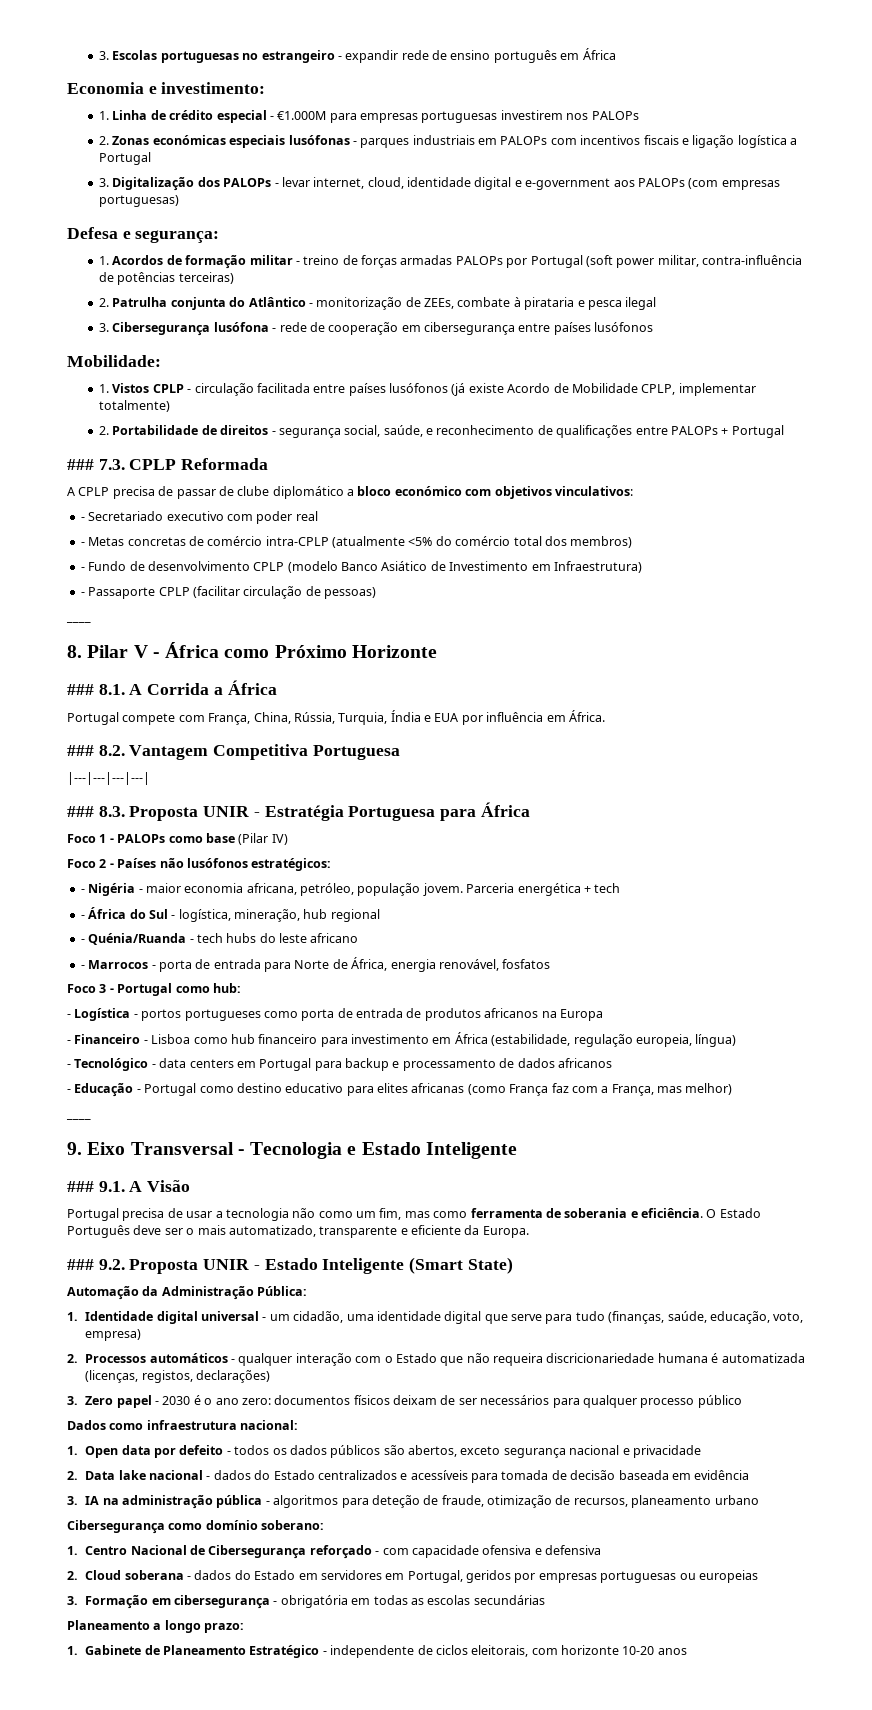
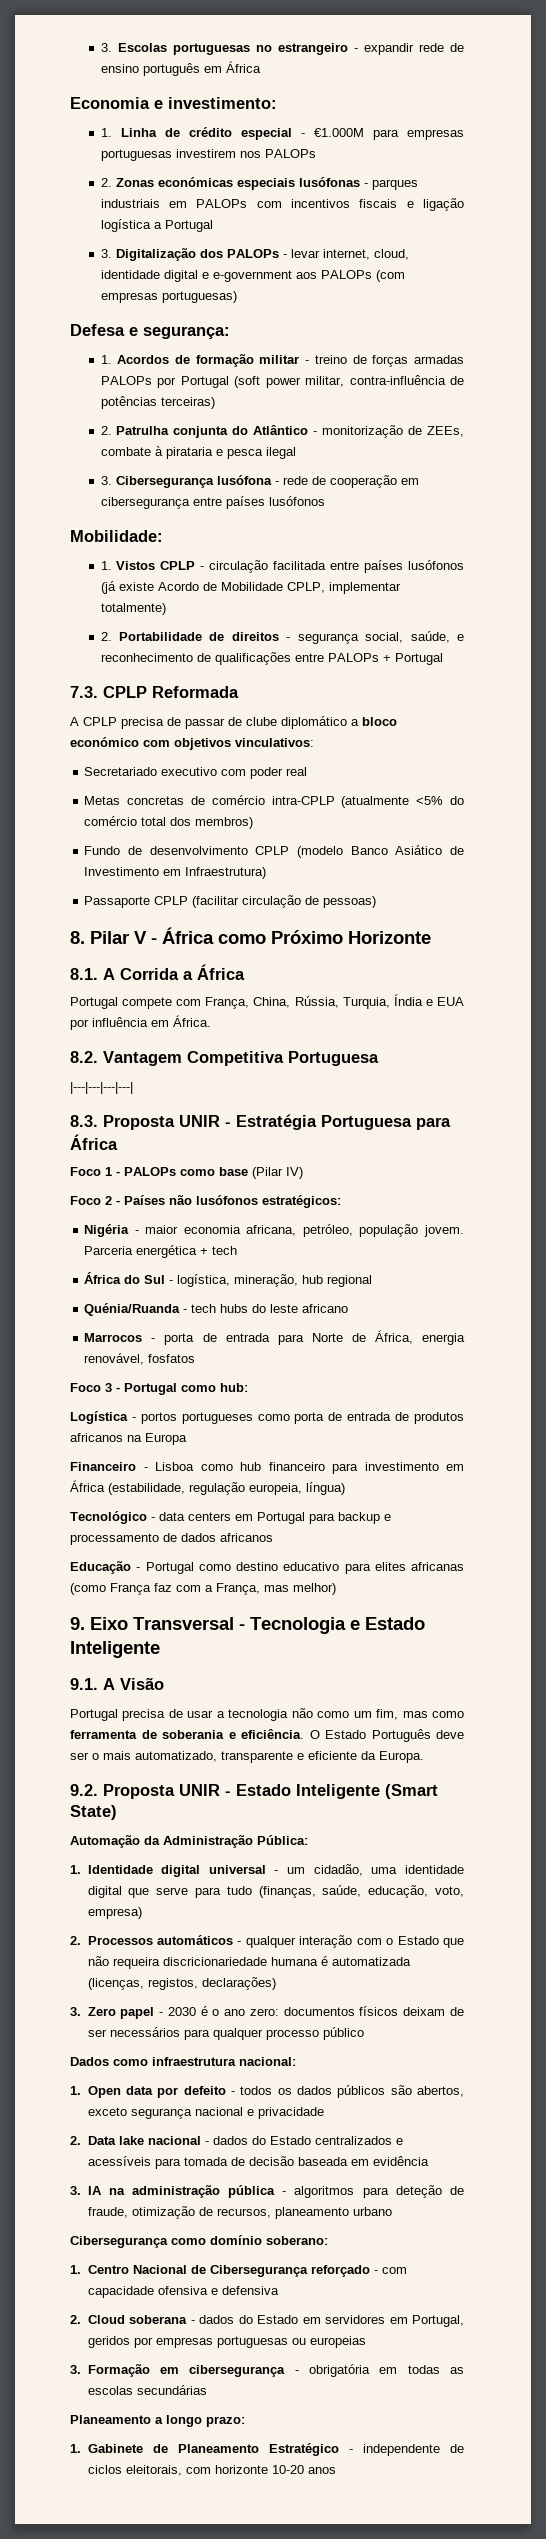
[67,459,94,470] ### -> (443, 659) none
[80,517,85,521] - -> (314, 742) none
[80,542,85,546] - -> (308, 771) none
[80,567,85,571] - -> (254, 823) none
[80,592,85,596] - -> (267, 873) none
[66,621,91,623] // ____ -> (377, 902) none
[67,684,94,695] ### -> (431, 937) none
[67,745,94,756] ### -> (211, 1021) none
[67,806,94,817] ### -> (133, 1088) none
[80,889,85,893] - -> (341, 1201) none
[80,915,85,919] - -> (238, 1250) none
[80,939,85,943] - -> (373, 1281) none
[80,965,85,969] - -> (349, 1308) none
[67,1014,71,1018] - -> (248, 1387) none
[67,1040,71,1044] - -> (187, 1439) none
[67,1064,71,1068] - -> (345, 1488) none
[67,1089,71,1093] - -> (273, 1537) none
[66,1118,91,1120] // ____ -> (336, 1589) none
[67,1181,94,1192] ### -> (160, 1649) none
[67,1259,94,1270] ### -> (424, 1757) none

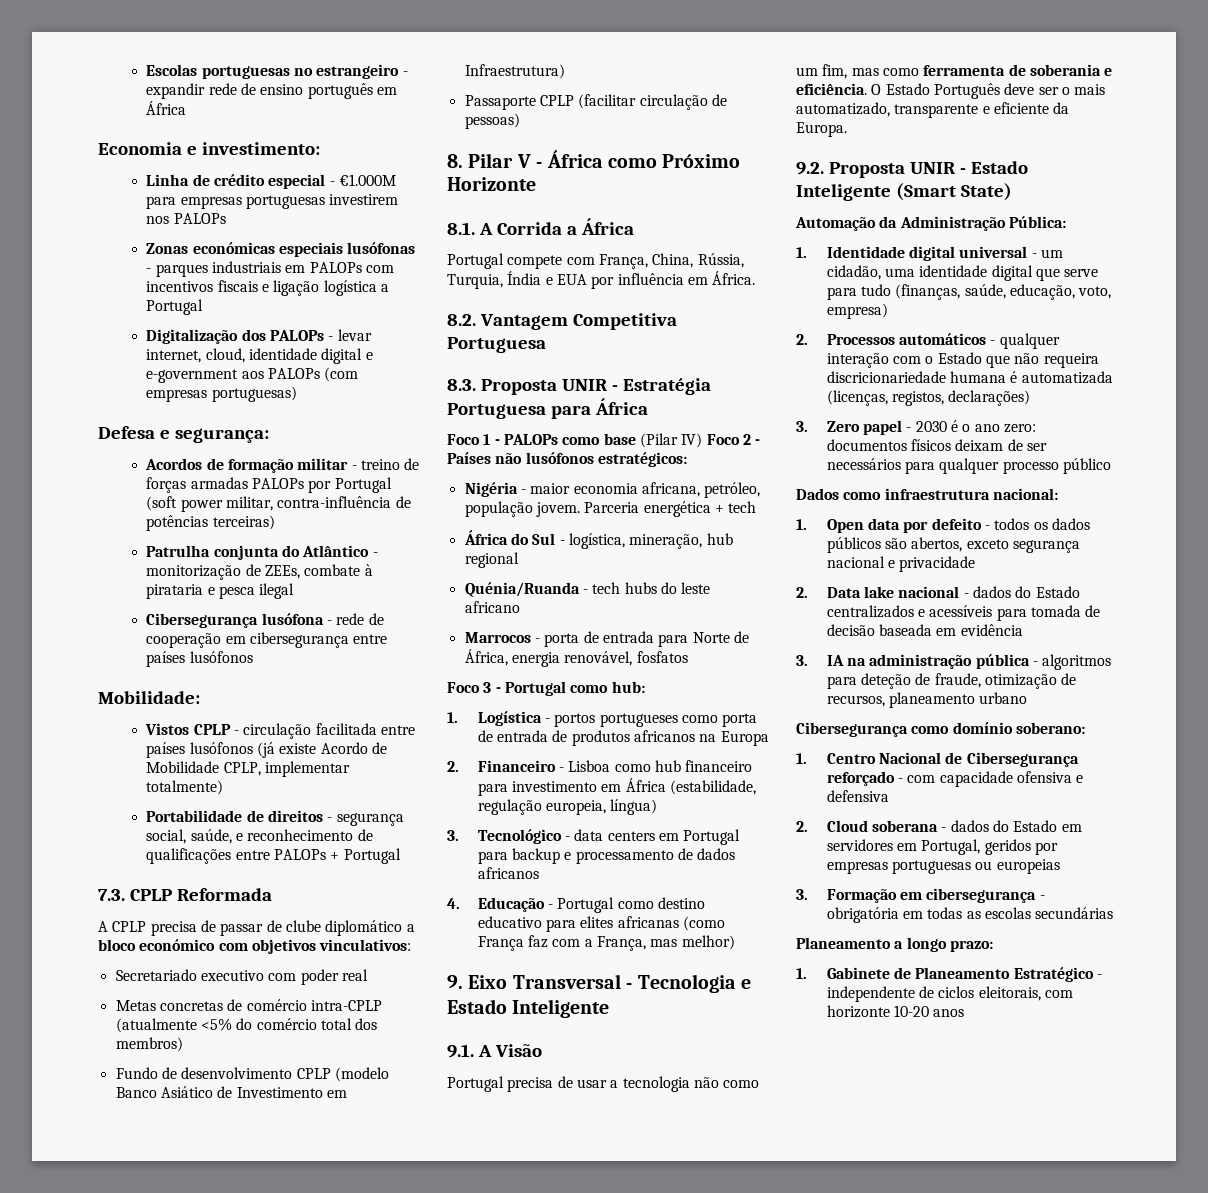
[100,43,112,52] 3. -> (146, 70) none
[100,128,112,137] 1. -> (320, 148) none
[100,178,112,187] 2. -> (226, 218) none
[100,249,112,258] 3. -> (204, 307) none
[100,355,112,364] 1. -> (269, 435) none
[100,426,112,435] 2. -> (275, 522) none
[100,476,112,485] 3. -> (295, 591) none
[100,561,112,570] 1. -> (200, 697) none
[100,632,112,641] 2. -> (224, 787) none
[70,1082,133,1094] // |---|---|---|---| -> (546, 345) none
(303, 1173) // -> (703, 440) none
(248, 1387) none -> [447,712,458,723] 1.
(187, 1439) none -> [447,761,459,772] 2.
(345, 1488) none -> [447,830,459,841] 3.
(273, 1537) none -> [447,898,460,909] 4.

